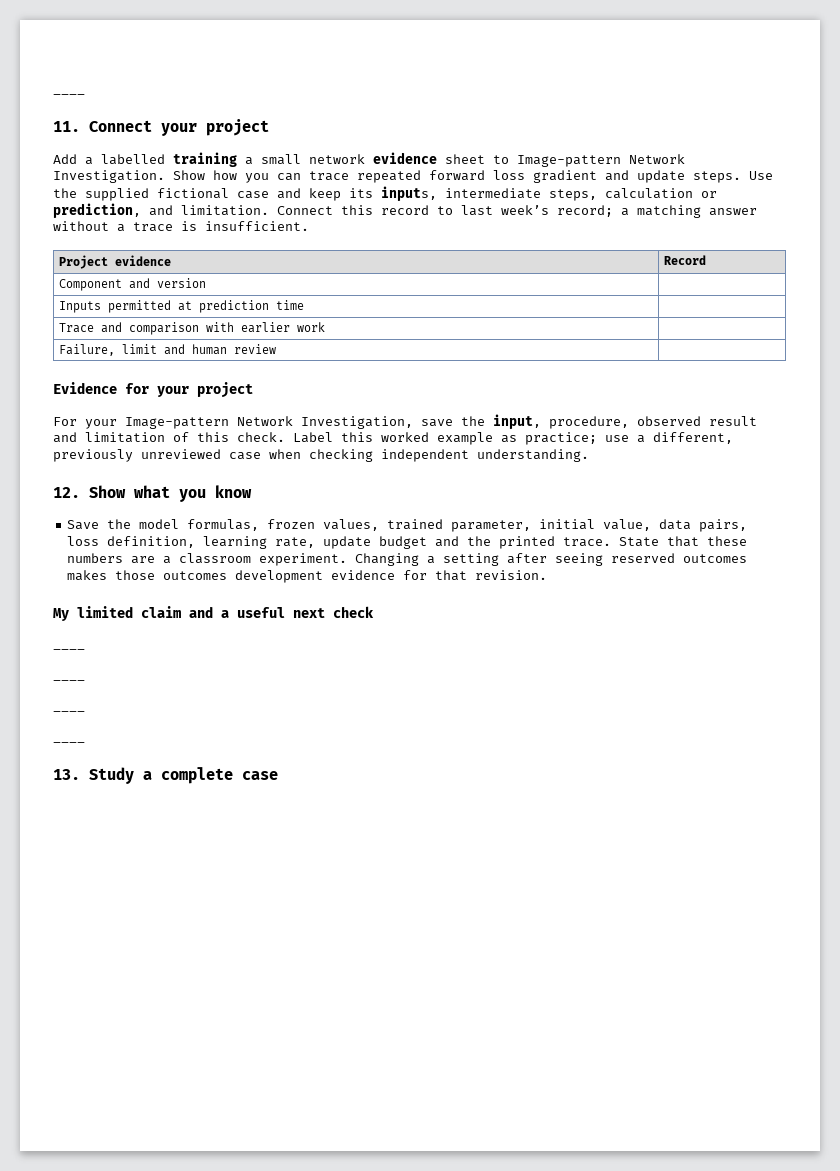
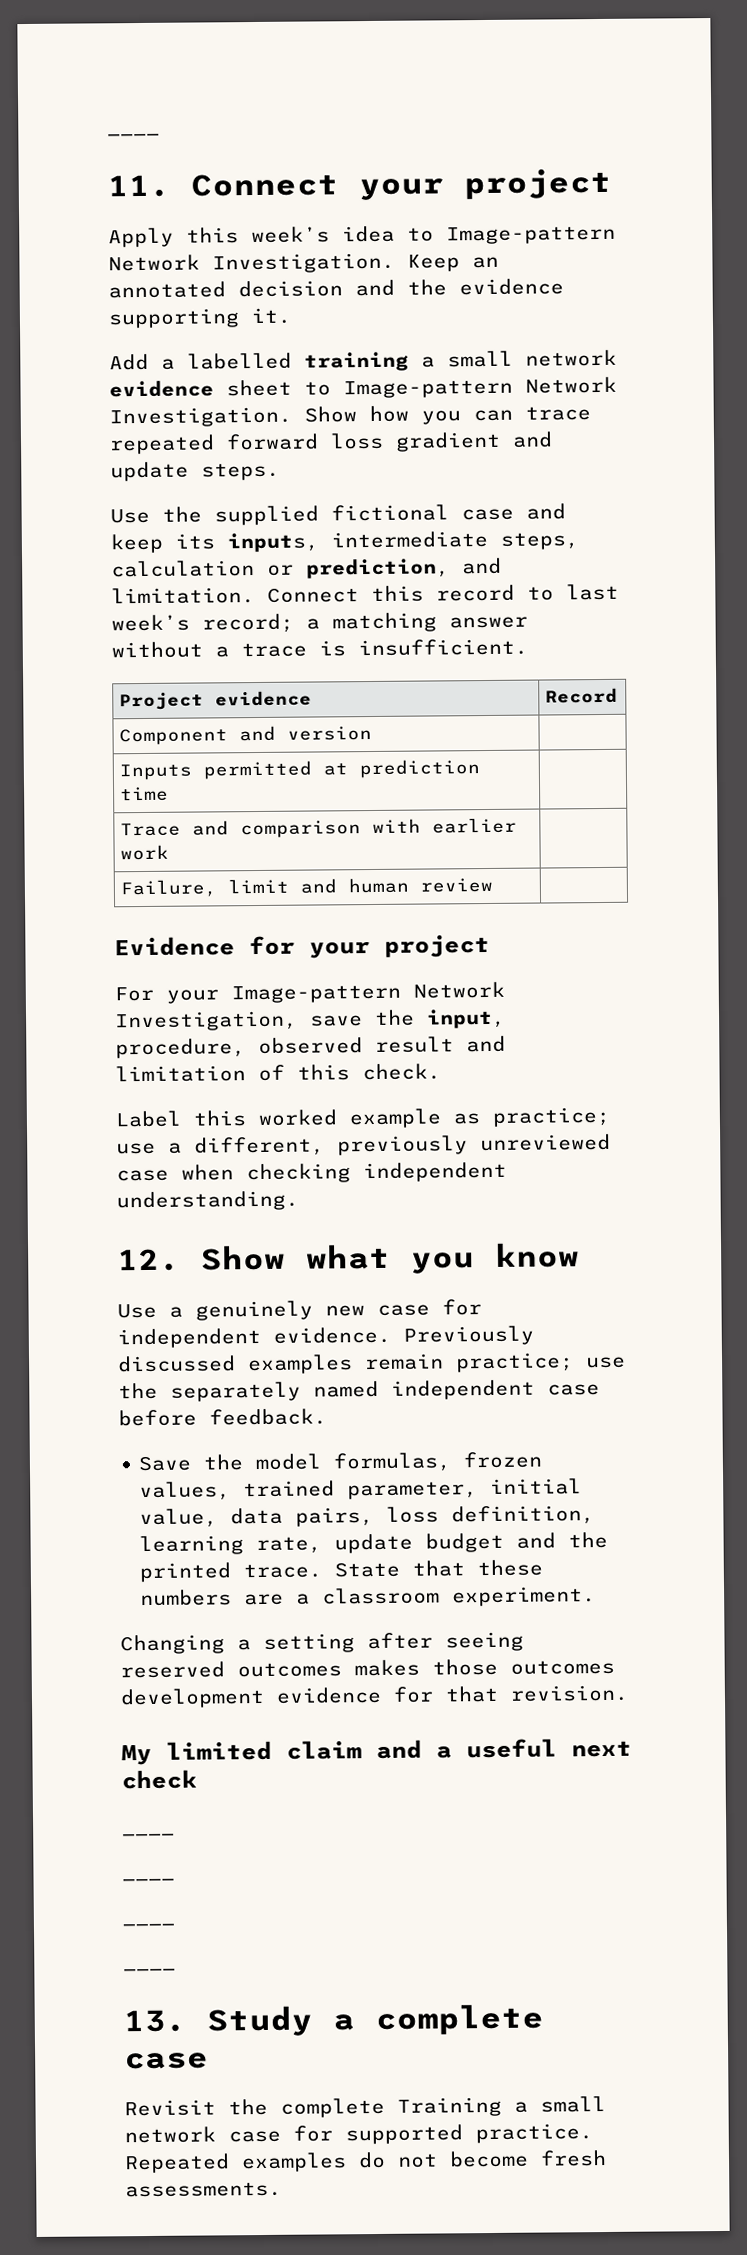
(269, 127) none -> [108,225,616,248] [108,252,499,274] [108,278,564,299] [108,307,291,329] // Apply this week’s idea to Image-pattern Network Investigation. Keep an annotated decision and the evidence supporting it.
(741, 177) none -> (280, 471) //
(285, 437) none -> (441, 1072) //
(252, 491) none -> [117,1299,482,1321] [117,1325,534,1349] [117,1352,626,1375] [118,1379,600,1402] [118,1408,327,1427] // Use a genuinely new case for independent evidence. Previously discussed examples remain practice; use the separately named independent case before feedback.
(348, 559) none -> (597, 1596) //
(278, 775) none -> [124,2096,606,2118] [124,2123,593,2145] [124,2150,607,2174] [125,2181,282,2198] // Revisit the complete Training a small network case for supported practice. Repeated examples do not become fresh assessments.

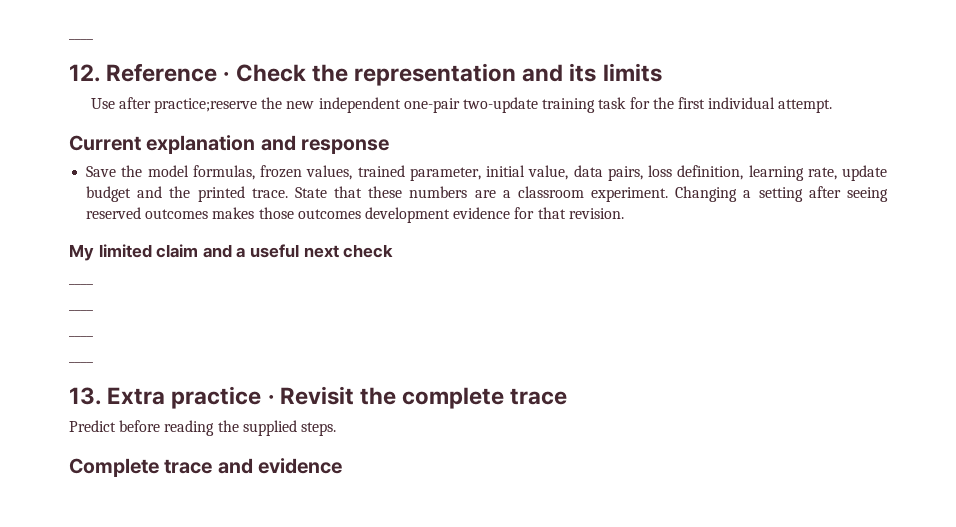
[107,132,160,137] [107,167,612,201] [108,225,616,248] [108,252,499,274] [108,278,564,299] [108,307,291,329] [109,349,617,372] [109,376,617,399] [109,405,591,428] [109,431,553,455] [110,461,280,482] [110,503,566,526] [110,530,579,554] [111,557,502,579] [111,583,619,605] [111,612,528,634] [111,638,528,659] [119,690,313,711] [545,687,619,704] [119,725,373,746] [119,759,481,781] [120,786,170,802] [120,817,518,839] [120,844,170,861] [120,877,494,898] [114,933,490,959] [114,981,505,1004] [114,1008,506,1032] [115,1035,506,1059] [115,1063,441,1083] [115,1106,610,1129] [116,1133,611,1157] [116,1161,507,1184] [116,1190,299,1212] [117,1242,580,1274] [117,1299,482,1321] [117,1325,534,1349] [117,1352,626,1375] [118,1379,600,1402] [118,1408,327,1427] ____ // 11. Connect your project // Apply this week’s idea to Image-pattern Network Investigation. Keep an annotated decision and the evidence supporting it. // Add a labelled training a small network evidence sheet to Image-pattern Network Investigation. Show how you can trace repeated forward loss gradient and update steps. // Use the supplied fictional case and keep its inputs, intermediate steps, calculation or prediction, and limitation. Connect this record to last week’s record; a matching answer without a trace is insufficient. // Project evidence | Record // Component and version | // Inputs permitted at prediction time | // Trace and comparison with earlier work | // Failure, limit and human review | // Evidence for your project // For your Image-pattern Network Investigation, save the input, procedure, observed result and limitation of this check. // Label this worked example as practice; use a different, previously unreviewed case when checking independent understanding. // 12. Show what you know // Use a genuinely new case for independent evidence. Previously discussed examples remain practice; use the separately named independent case before feedback. -> [69,38,93,40] [69,63,662,86] [90,97,833,113] [69,135,390,154] ____ // 12. Reference · Check the representation and its limits // Use after practice;reserve the new independent one-pair two-update training task for the first individual attempt. // Current explanation and response
(597, 1596) // -> (669, 194) none
[207,2003,544,2037] [124,2052,209,2070] [124,2096,606,2118] [124,2123,593,2145] [124,2150,607,2174] [125,2181,282,2198] Study a complete case // Revisit the complete Training a small network case for supported practice. Repeated examples do not become fresh assessments. -> [107,386,568,409] [69,420,336,436] [69,458,343,477] Extra practice · Revisit the complete trace // Predict before reading the supplied steps. // Complete trace and evidence

